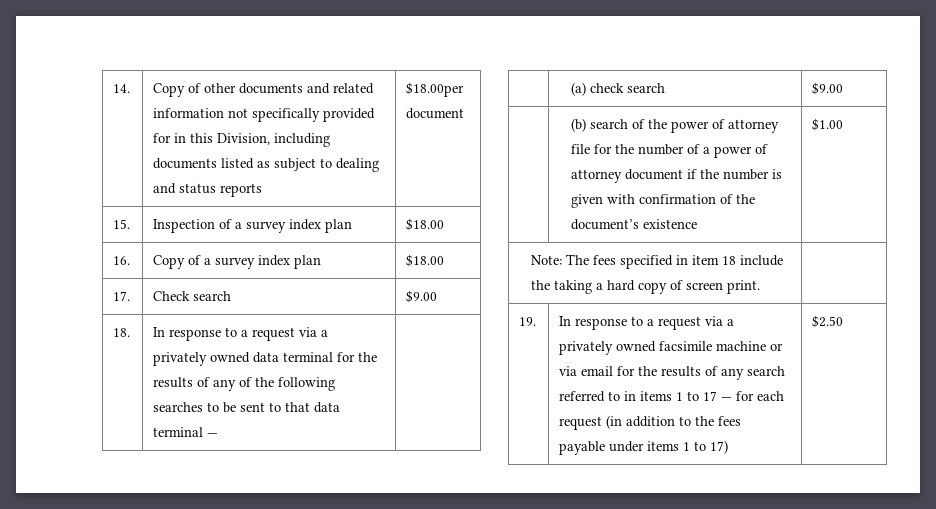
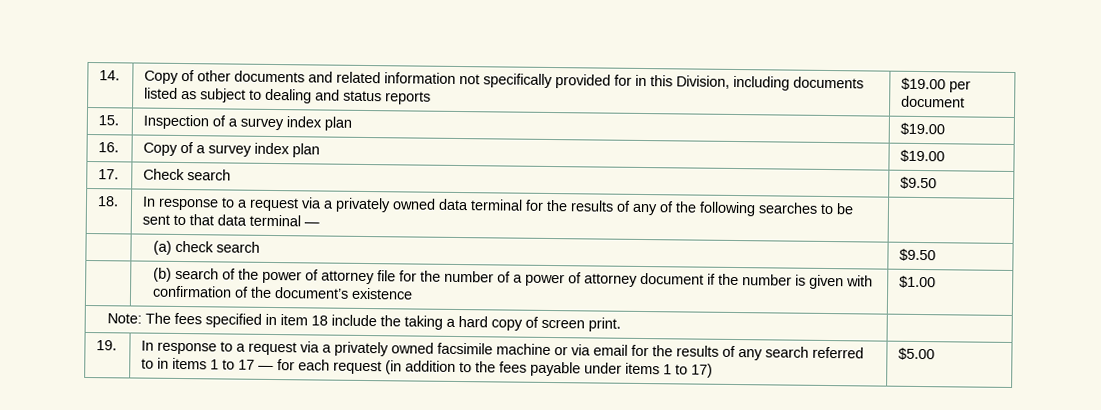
[406,82,465,97] $18.00per -> [901,77,972,93] $19.00 per
[406,218,445,231] $18.00 -> [900,122,946,136] $19.00
[406,254,445,267] $18.00 -> [900,149,946,163] $19.00
[406,290,438,303] $9.00 -> [900,176,938,190] $9.50
[812,82,844,95] $9.00 -> [899,248,937,262] $9.50
[812,315,844,328] $2.50 -> [898,347,936,361] $5.00

